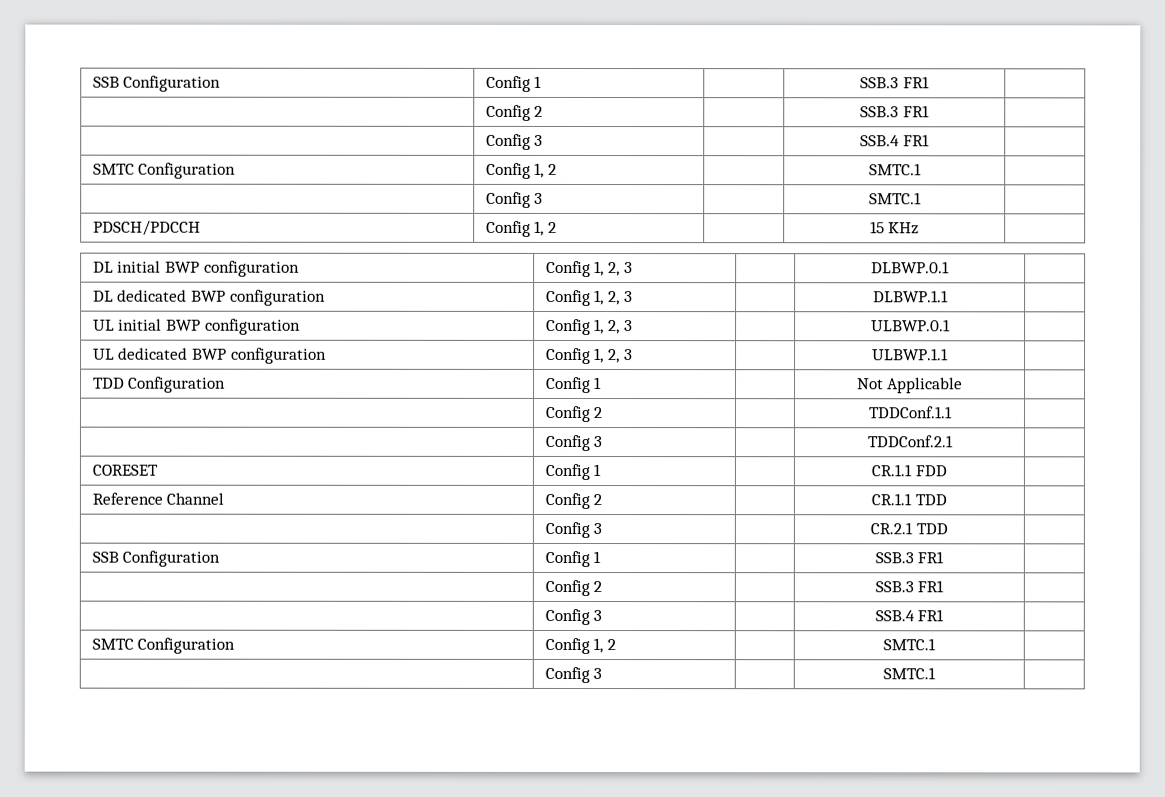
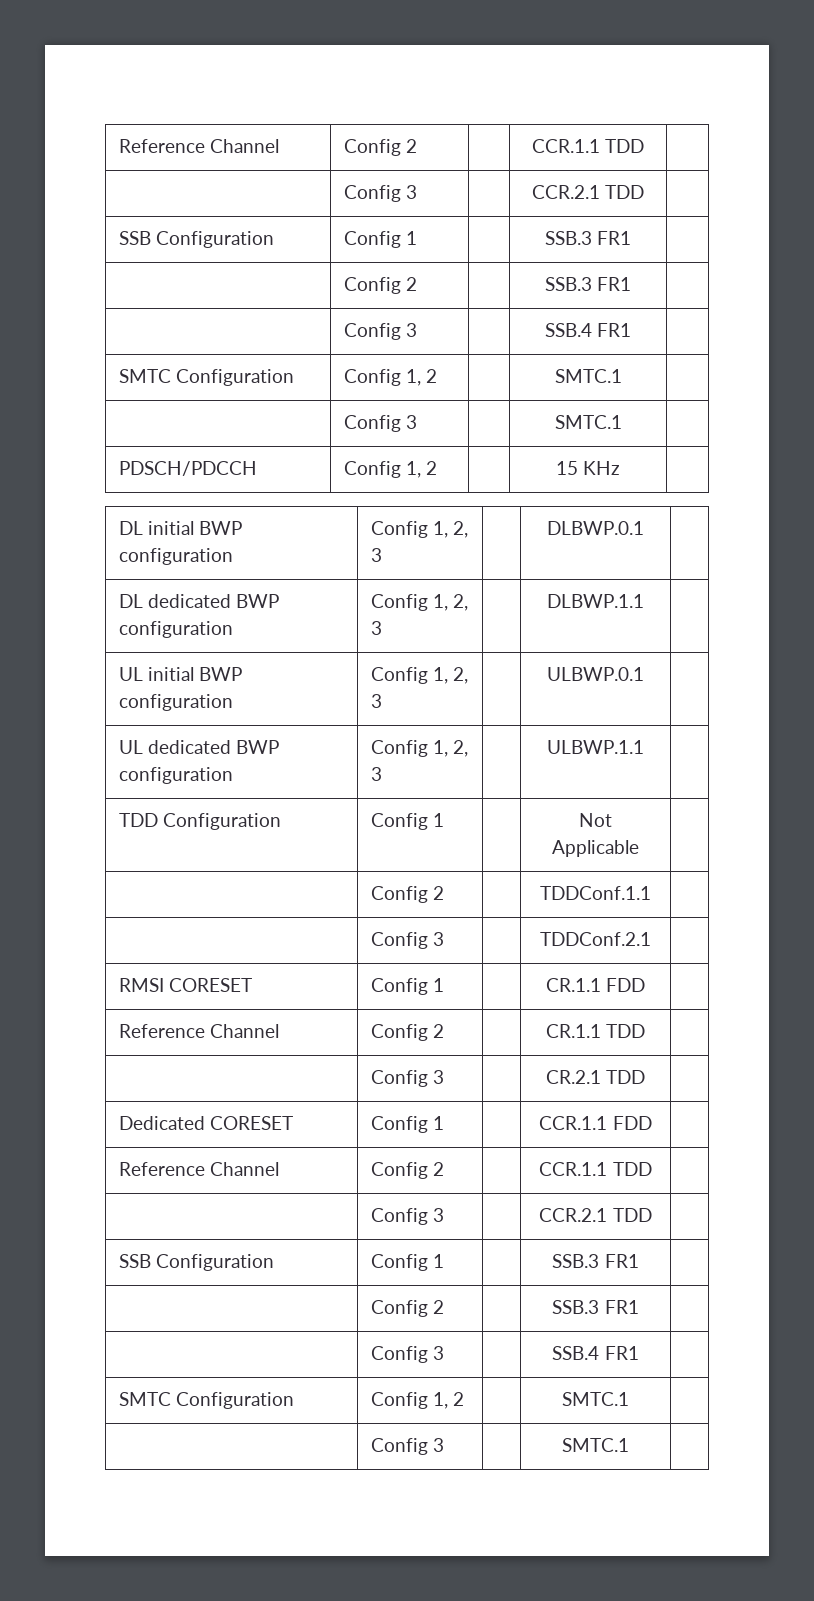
(92, 82) none -> [118,139,279,153] [343,139,417,156] [531,139,645,153] [343,185,417,202] [531,185,645,199] Reference Channel | Config 2 | | CCR.1.1 TDD | // | Config 3 | | CCR.2.1 TDD | //
(953, 441) none -> [118,978,164,992] RMSI
(948, 529) none -> [118,1116,293,1130] [370,1116,444,1133] [539,1116,652,1130] [118,1162,279,1176] [370,1162,444,1179] [539,1162,652,1176] [370,1208,444,1225] [539,1208,652,1222] // Dedicated CORESET | Config 1 | | CCR.1.1 FDD | // Reference Channel | Config 2 | | CCR.1.1 TDD | // | Config 3 | | CCR.2.1 TDD |

